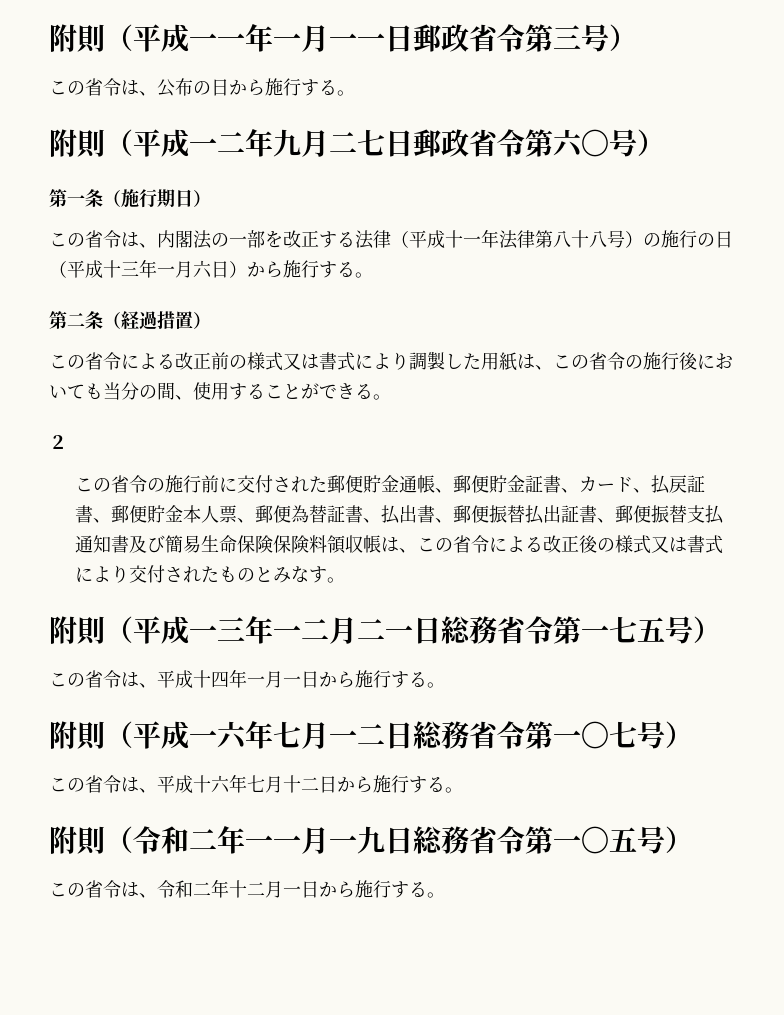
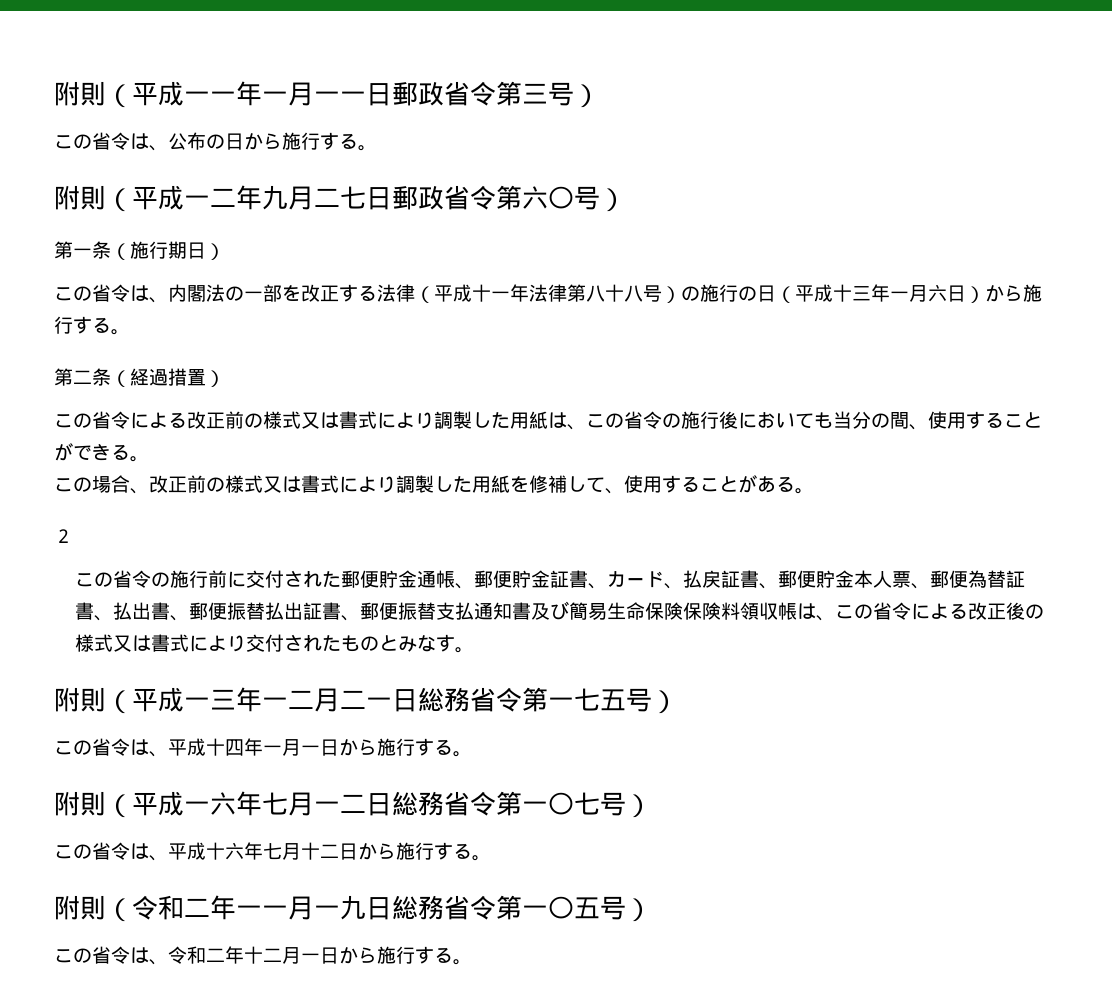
(391, 397) none -> [54,475,814,494] // この場合、改正前の様式又は書式により調製した用紙を修補して、使用することがある。

